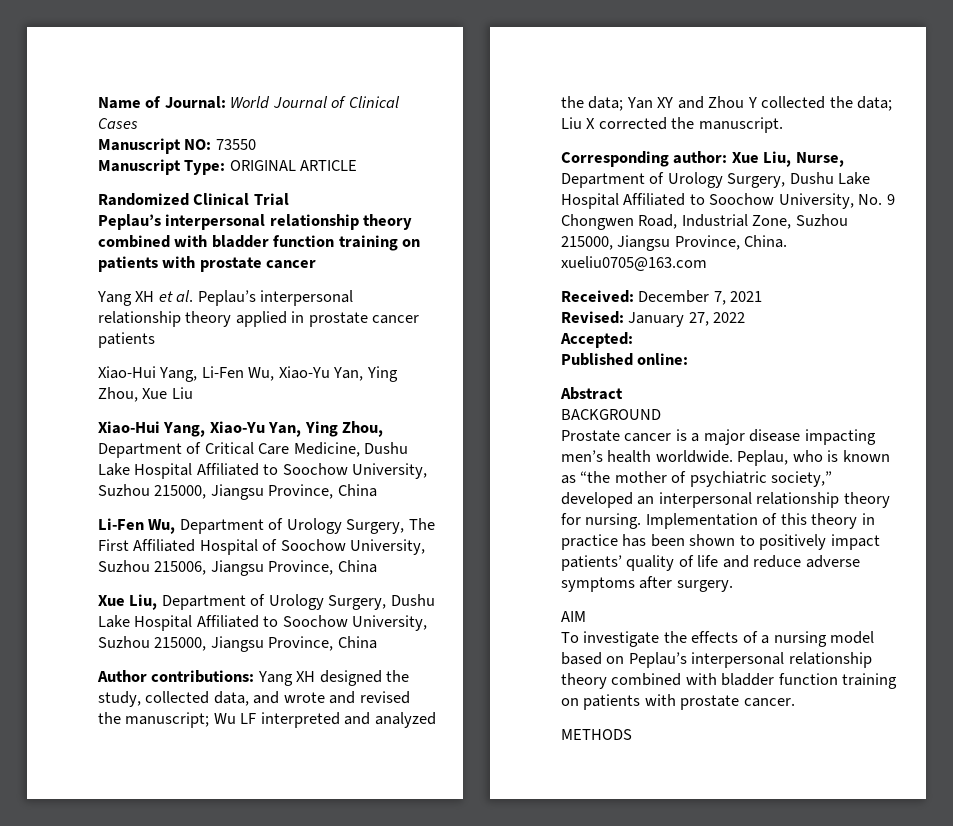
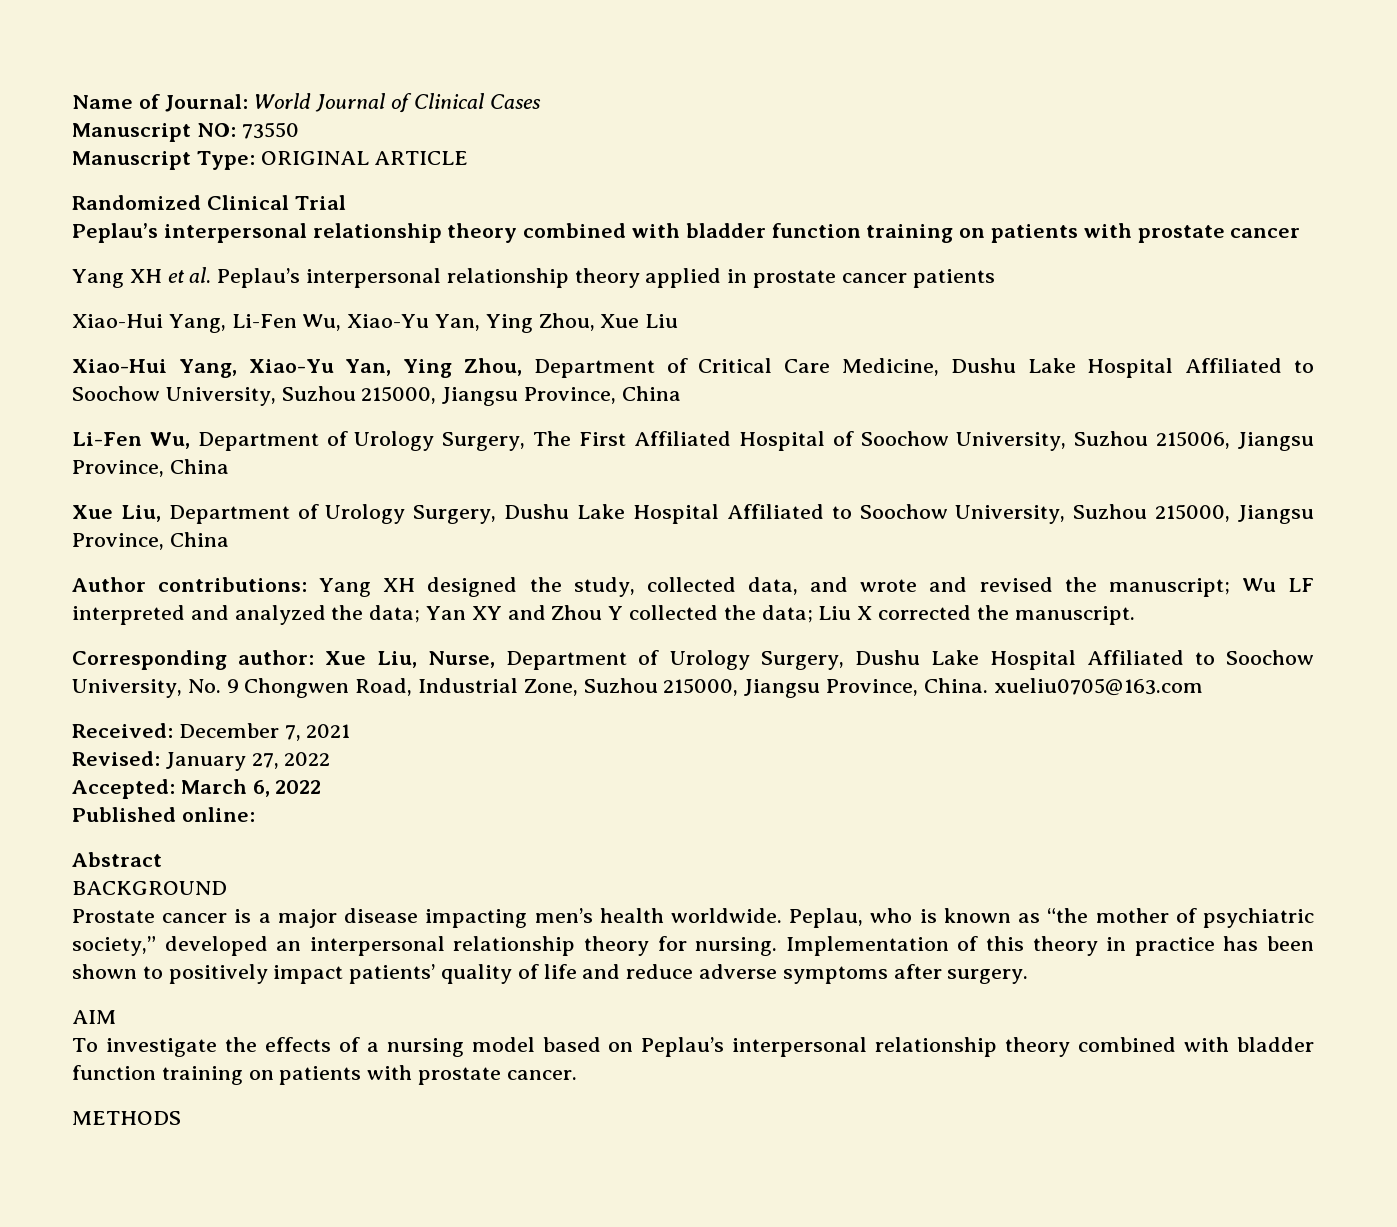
(633, 340) none -> [180,779,322,797] March 6, 2022

